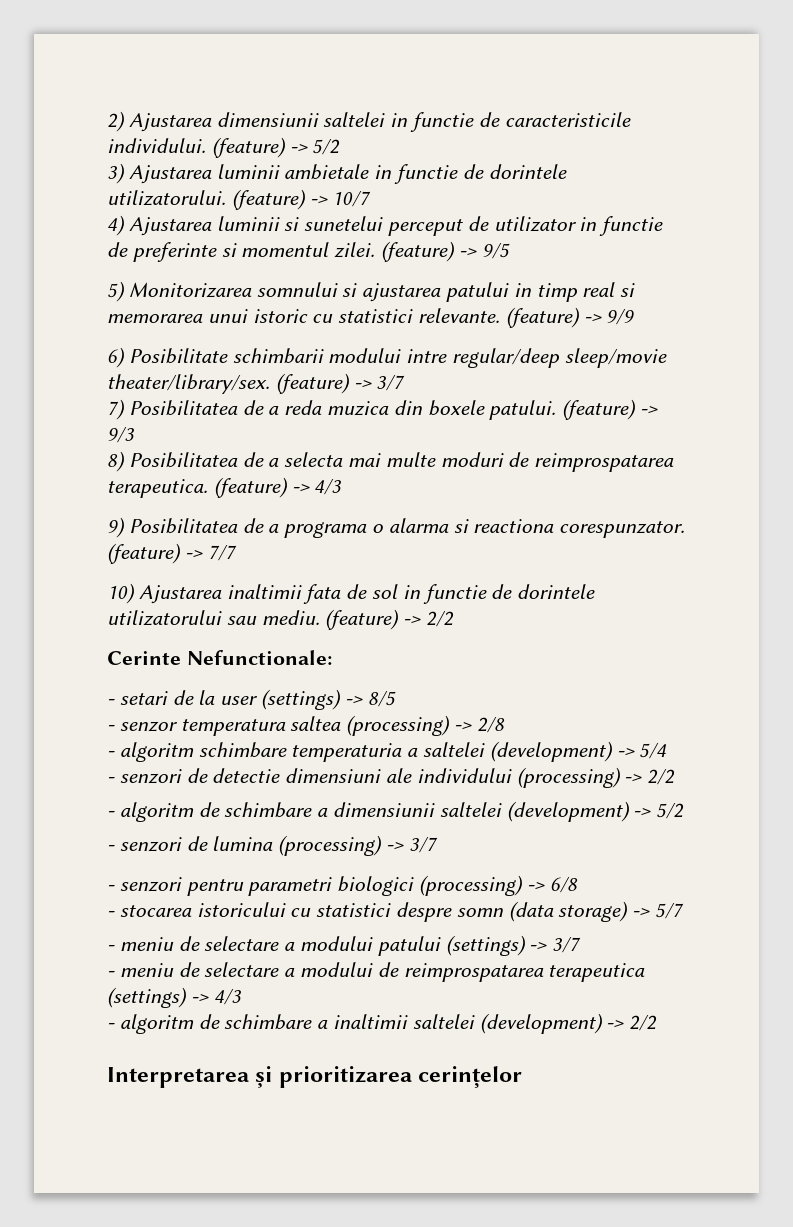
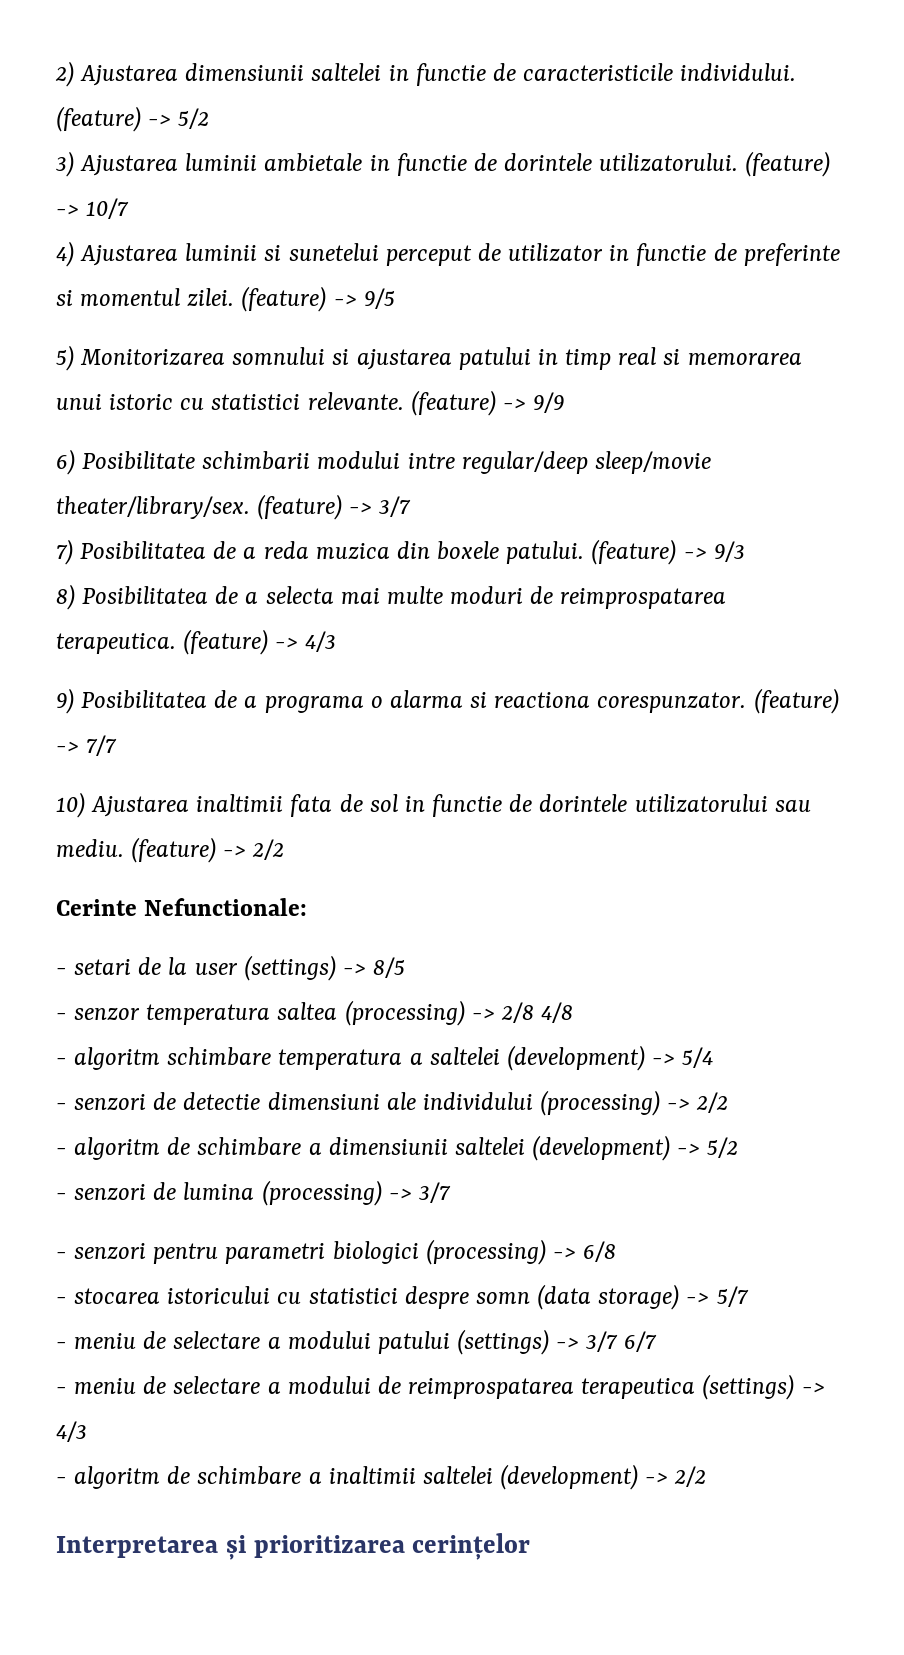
(505, 725) none -> [541,1002,574,1023] 4/8
[291,743,403,762] temperaturia -> [278,1049,403,1070] temperatura
(582, 945) none -> [623,1331,657,1352] 6/7

